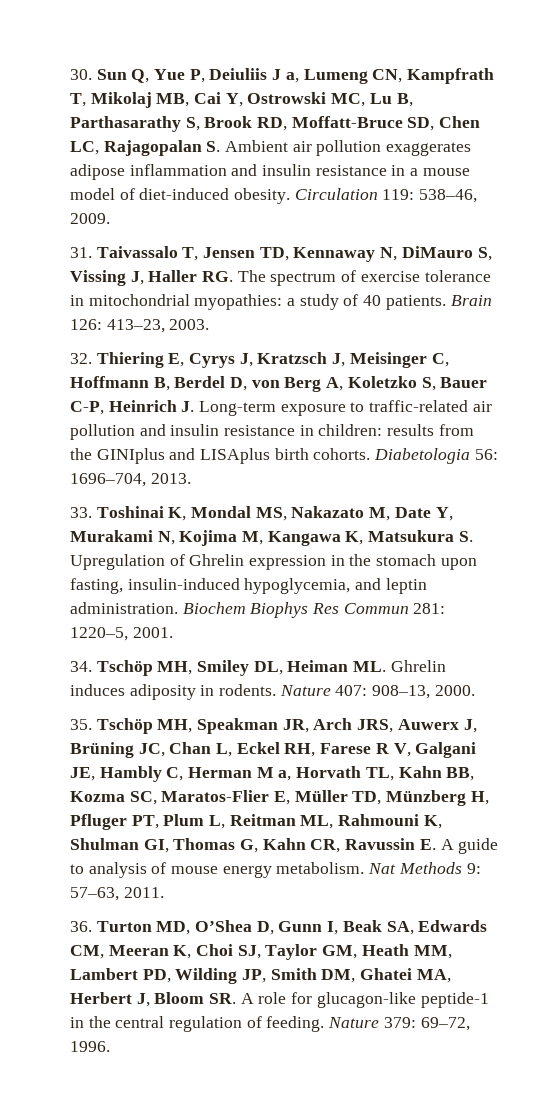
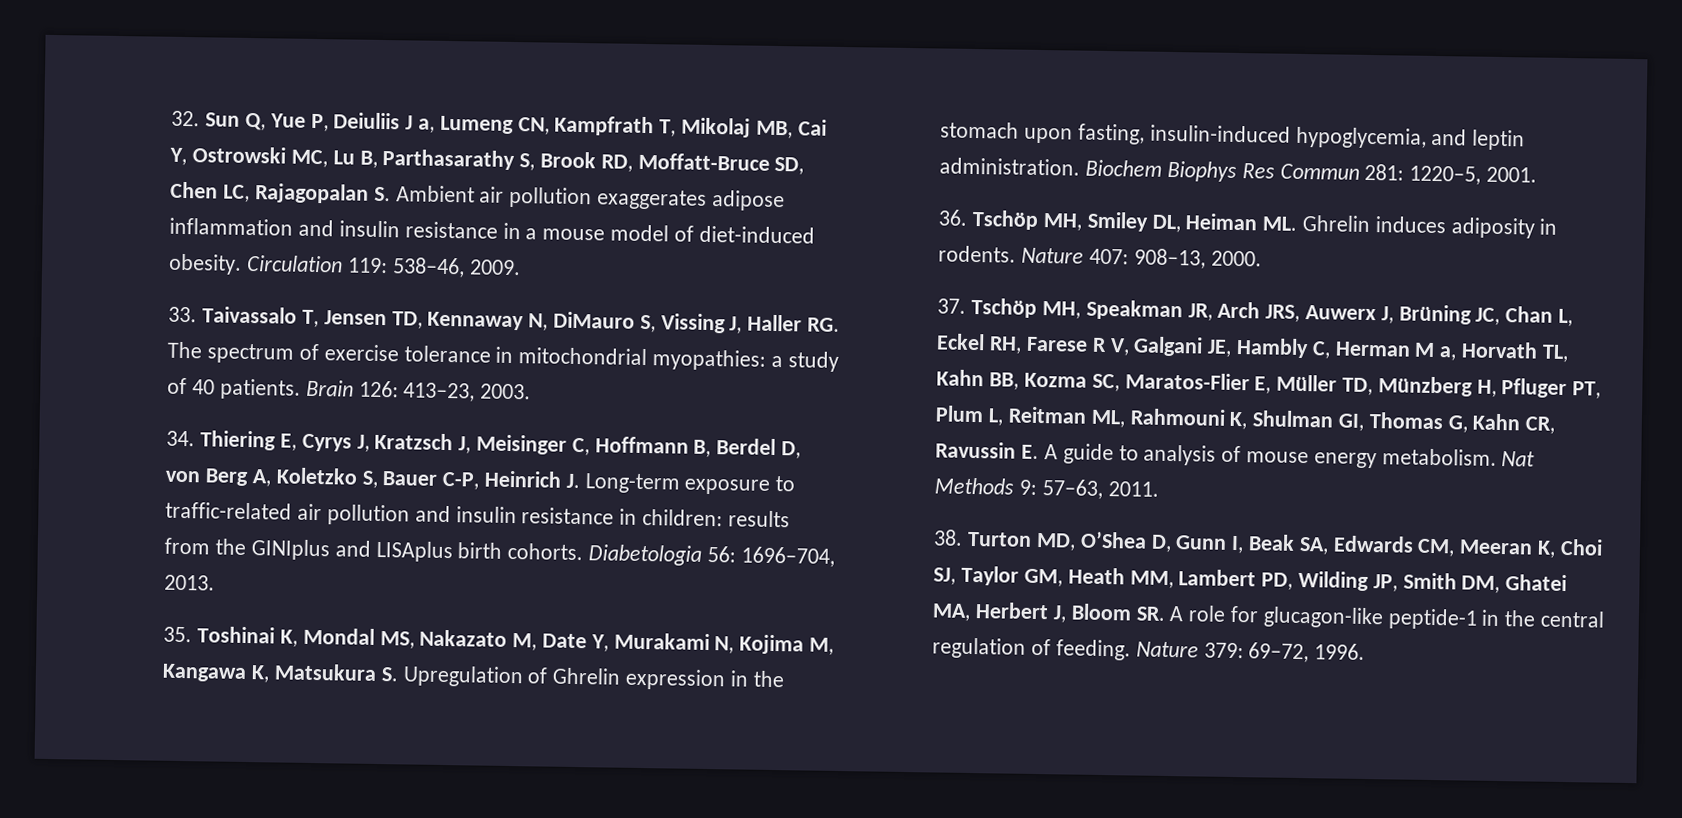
[69,69,92,80] 30. -> [171,110,201,127] 32.
[69,247,92,258] 31. -> [168,306,198,323] 33.
[69,353,92,364] 32. -> [166,430,196,447] 34.
[69,507,92,518] 33. -> [163,626,193,643] 35.
[69,661,92,672] 34. -> [938,209,969,226] 36.
[69,719,92,730] 35. -> [937,298,967,314] 37.
[69,921,92,932] 36. -> [933,529,964,546] 38.

